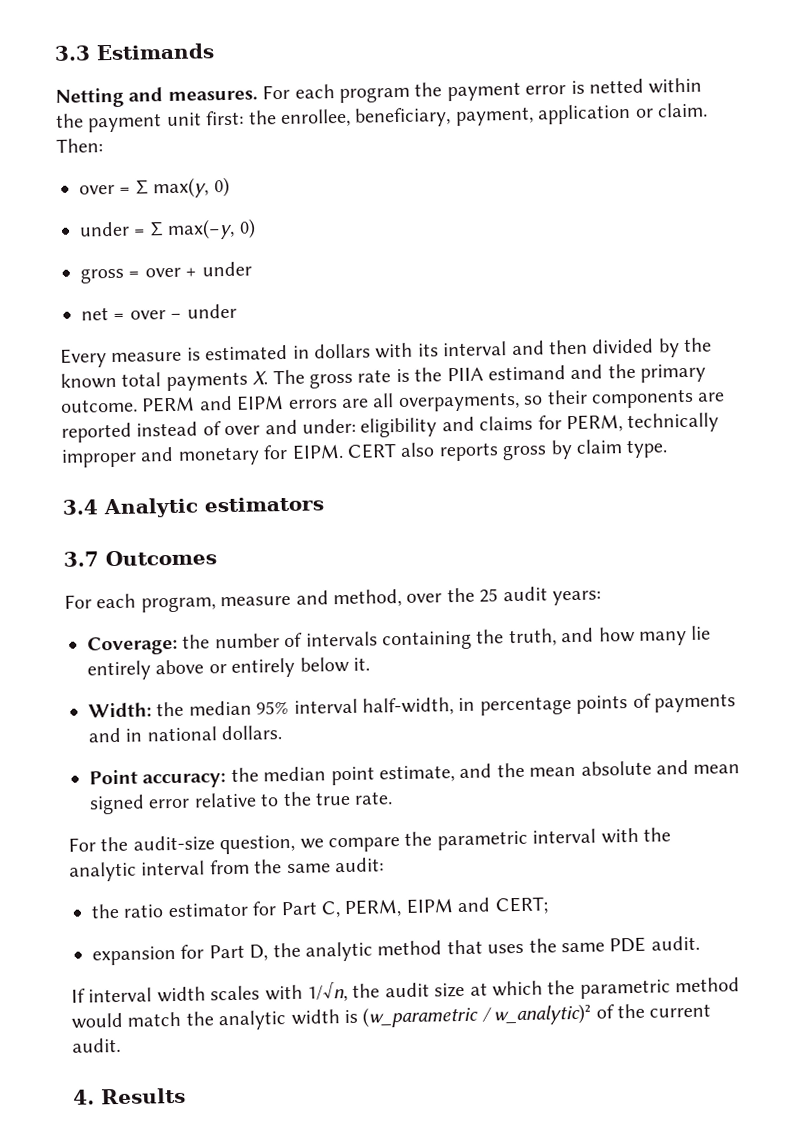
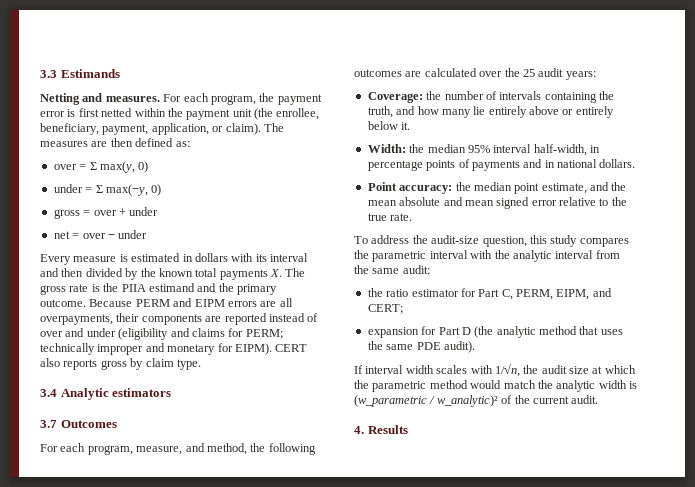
[339,86,410,103] program -> [210,95,256,105] program,
(585, 87) none -> [78,108,99,117] first
[205,110,277,126] first: the -> [254,108,273,120] (the
[537,102,708,125] [56,138,103,153] application or claim. Then: -> [151,123,284,135] [40,138,190,147] application, or claim). The measures are then defined as:
(138, 405) none -> [89,299,133,307] Because
[523,395,544,405] so -> (113, 319) none
[302,417,438,438] under: eligibility -> [86,328,169,340] under (eligibility
[565,414,623,433] PERM, -> [245,329,283,339] PERM;
[291,443,344,460] EIPM. -> [234,343,272,355] EIPM).
[220,595,292,607] measure -> [136,446,183,455] measure,
(402, 598) none -> [250,443,316,455] [354,68,477,77] the following outcomes are calculated
[68,837,96,852] For -> [354,235,410,244] To address
[299,837,400,853] we compare -> [529,235,629,247] this study compares
[405,898,453,914] EIPM -> [556,289,590,300] EIPM,
[249,942,301,961] D, the -> [461,326,494,338] D (the
[650,935,700,951] audit. -> [443,341,475,353] audit).

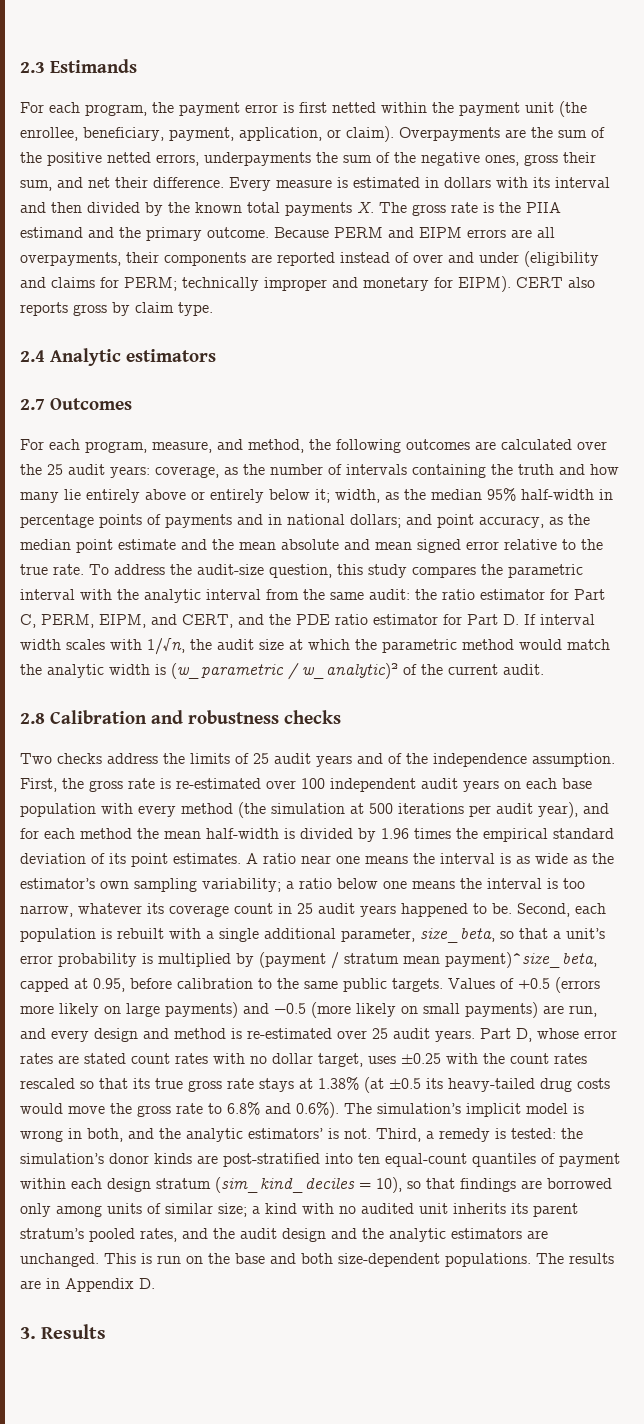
[40,70,57,78] 3.3 -> [20,62,45,73] 2.3
[40,93,160,105] Netting and measures. -> (137, 66) none
[263,123,284,132] [40,138,190,147] [53,161,149,173] [53,184,162,196] [53,207,159,219] [53,230,148,239] The measures are then defined as: // over = Σ max(y, 0) // under = Σ max(−y, 0) // gross = over + under // net = over − under // -> [399,127,605,141] [20,152,596,166] [20,177,224,191] Overpayments are the sum of the positive netted errors, underpayments the sum of the negative ones, gross their sum, and net their difference.
[40,389,57,397] 3.4 -> [20,350,45,362] 2.4
[40,420,57,428] 3.7 -> [20,399,45,410] 2.7
[367,92,423,103] // Coverage: -> [155,466,238,478] coverage, as
[367,106,393,118] truth, -> [518,464,554,475] truth
[401,122,411,130] [367,144,406,153] it. // Width: -> [315,489,399,503] it; width, as
[493,144,587,156] interval half-width, -> [521,489,594,500] half-width
[599,159,636,168] [367,182,453,194] dollars. // Point accuracy: -> [350,514,563,528] dollars; and point accuracy, as
[541,183,587,194] estimate, -> [118,539,176,550] estimate
(413, 217) // -> (84, 569) none
(430, 269) // -> (410, 594) none
[367,304,403,314] [367,326,623,338] [367,341,475,353] CERT; // expansion for Part D (the analytic method that uses the same PDE audit). // -> [182,614,519,628] CERT, and the PDE ratio estimator for Part D.
[354,426,364,434] 4. -> [20,710,341,724] [20,753,615,767] [20,778,592,792] [20,802,609,818] [20,828,614,842] [20,853,614,867] [20,878,585,892] [20,903,606,917] [20,928,605,943] [20,952,597,969] [20,977,600,993] [20,1002,597,1018] [20,1028,617,1042] [20,1053,587,1067] [20,1077,610,1093] [20,1102,584,1118] [20,1128,583,1142] [20,1153,620,1167] [20,1177,612,1193] [20,1203,578,1217] [20,1228,548,1242] [20,1253,614,1267] [20,1278,155,1292] [20,1327,36,1339] 2.8 Calibration and robustness checks // Two checks address the limits of 25 audit years and of the independence assumption. First, the gross rate is re-estimated over 100 independent audit years on each base population with every method (the simulation at 500 iterations per audit year), and for each method the mean half-width is divided by 1.96 times the empirical standard deviation of its point estimates. A ratio near one means the interval is as wide as the estimator’s own sampling variability; a ratio below one means the interval is too narrow, whatever its coverage count in 25 audit years happened to be. Second, each population is rebuilt with a single additional parameter, size_beta, so that a unit’s error probability is multiplied by (payment / stratum mean payment)^size_beta, capped at 0.95, before calibration to the same public targets. Values of +0.5 (errors more likely on large payments) and −0.5 (more likely on small payments) are run, and every design and method is re-estimated over 25 audit years. Part D, whose error rates are stated count rates with no dollar target, uses ±0.25 with the count rates rescaled so that its true gross rate stays at 1.38% (at ±0.5 its heavy-tailed drug costs would move the gross rate to 6.8% and 0.6%). The simulation’s implicit model is wrong in both, and the analytic estimators’ is not. Third, a remedy is tested: the simulation’s donor kinds are post-stratified into ten equal-count quantiles of payment within each design stratum (sim_kind_deciles = 10), so that findings are borrowed only among units of similar size; a kind with no audited unit inherits its parent stratum’s pooled rates, and the audit design and the analytic estimators are unchanged. This is run on the base and both size-dependent populations. The results are in Appendix D. // 3.

